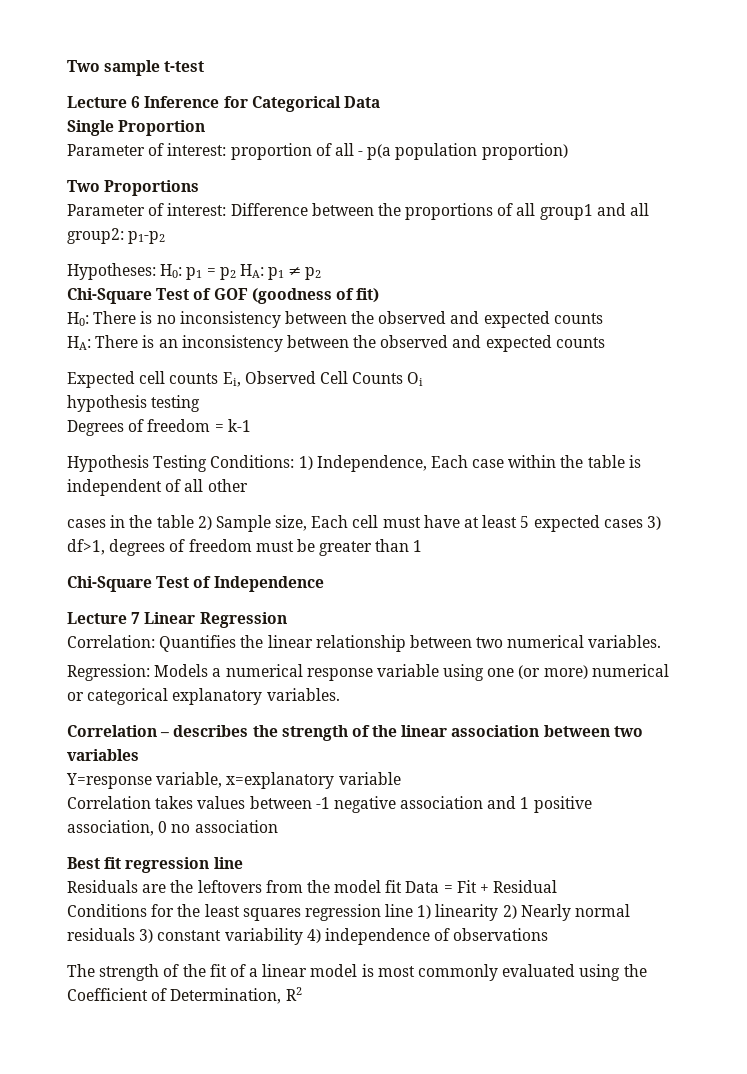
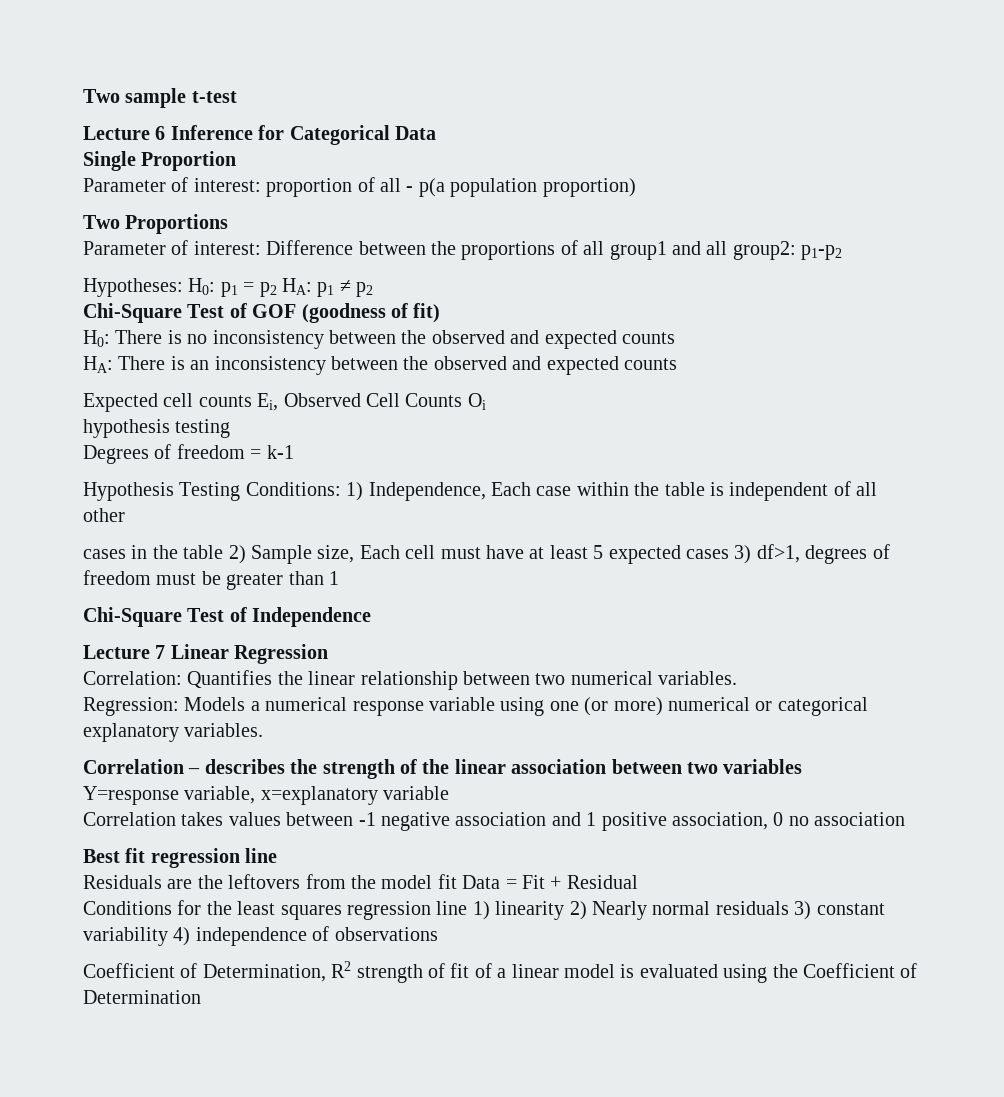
[67,964,206,981] The strength of the -> [83,961,445,983] Coefficient of Determination, R2 strength of
[377,964,499,981] most commonly -> (635, 971) none
[170,987,302,1004] Determination, R2 -> [83,990,201,1004] Determination

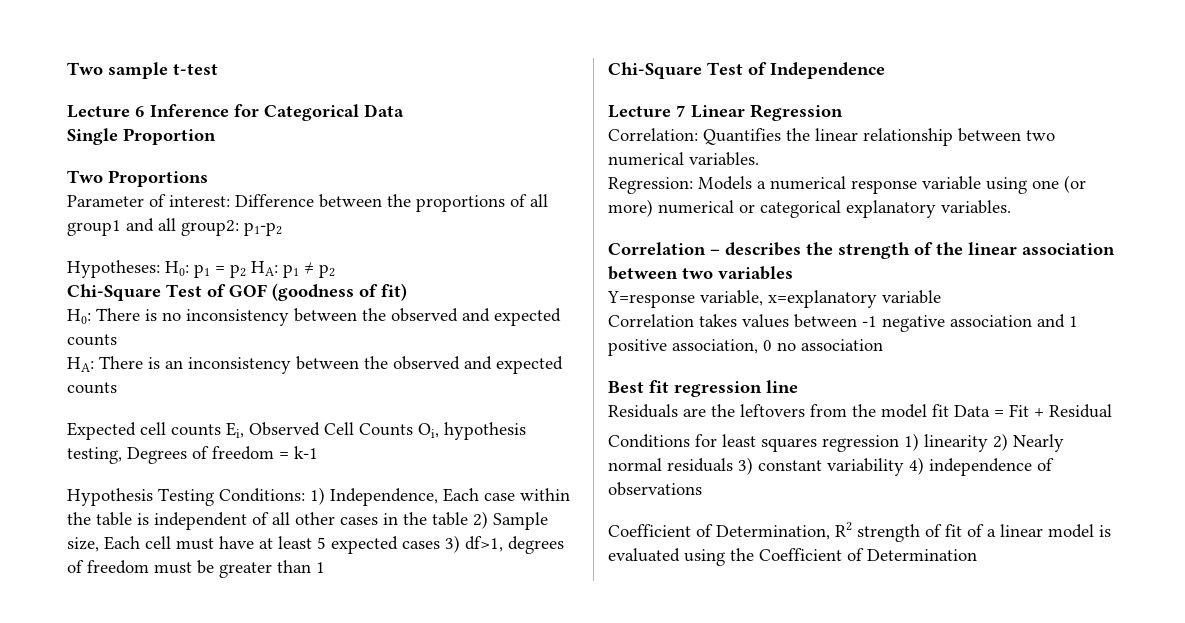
[83,177,636,197] // Parameter of interest: proportion of all - p(a population proportion) -> (216, 136) none
[467,393,486,410] [83,419,231,438] Oi // hypothesis testing // -> [418,422,526,440] [67,447,122,464] Oi, hypothesis testing,
(125, 515) // -> (335, 518) none
[206,901,232,915] the -> (717, 440) none
[436,901,468,915] line -> (899, 443) none

